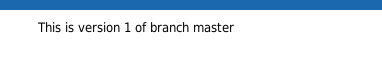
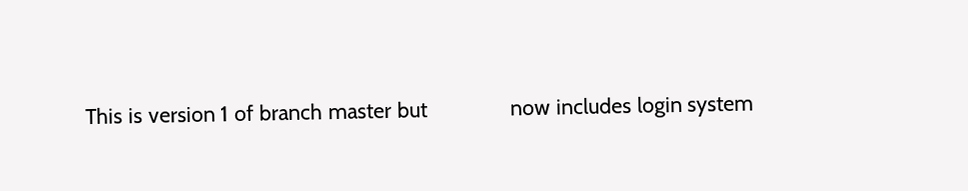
(234, 27) none -> [396,95,755,118] but now includes login system

